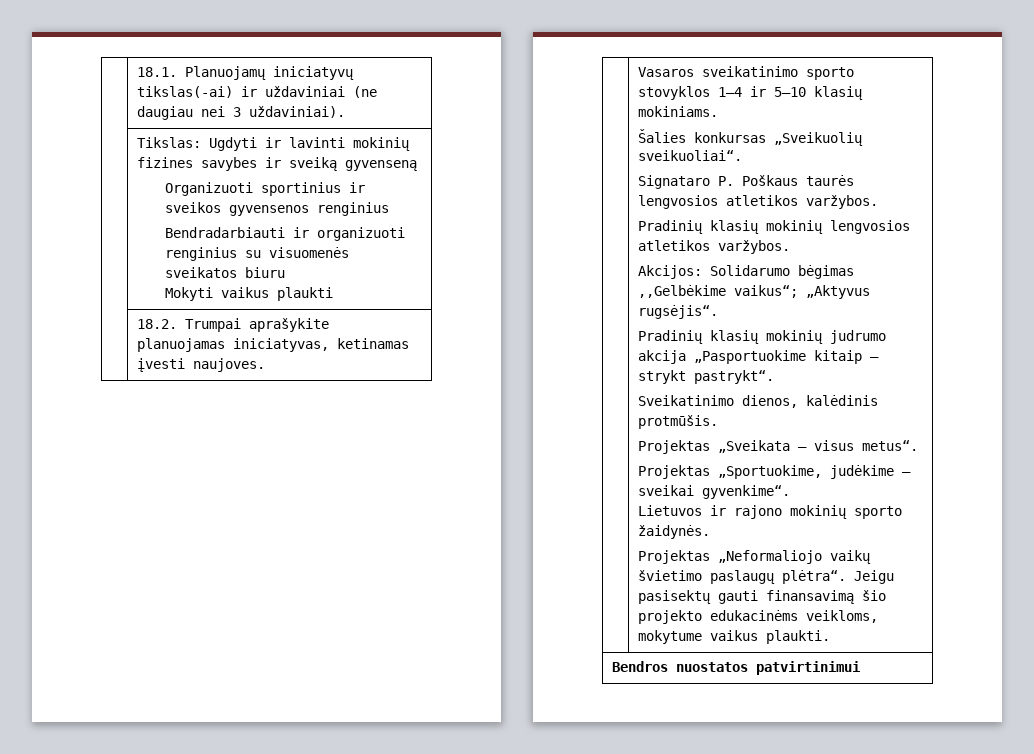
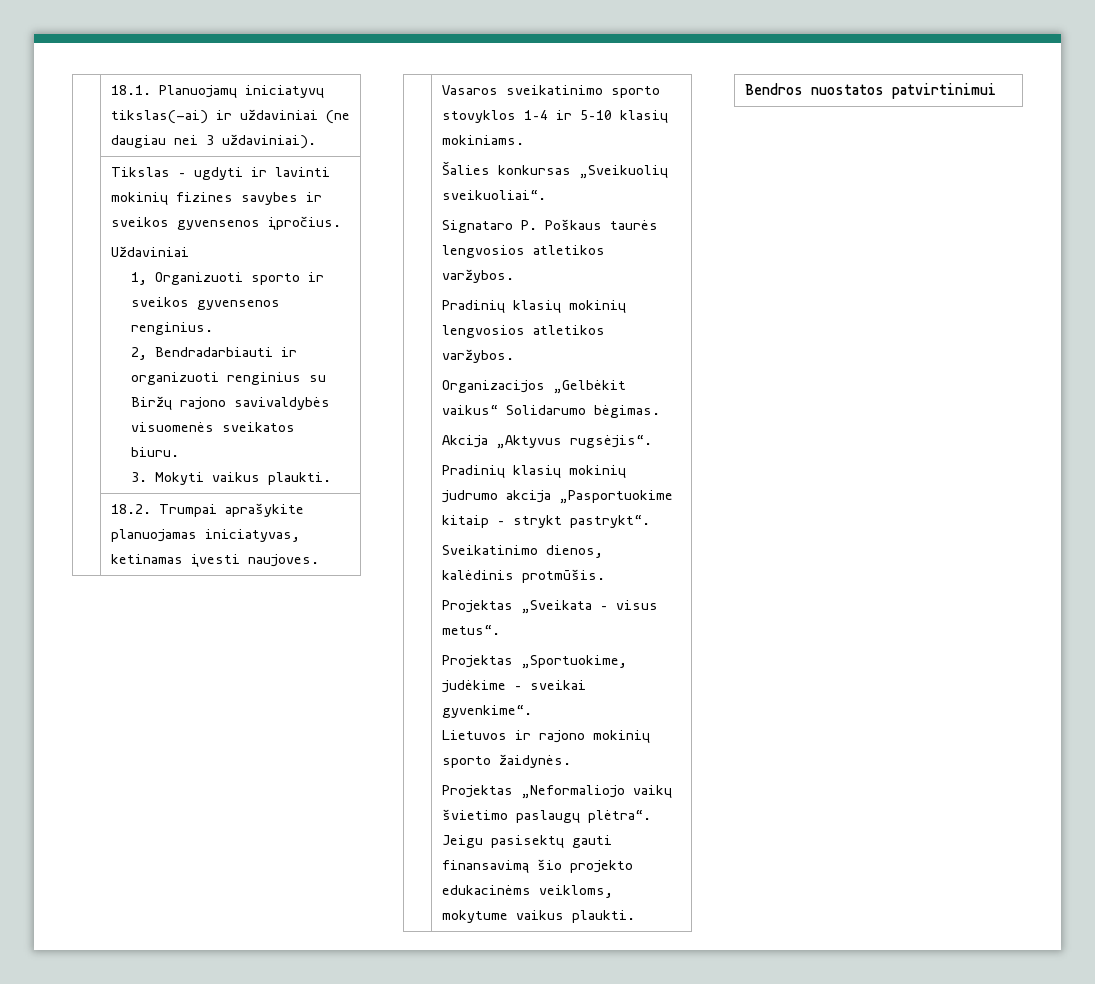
[137,137,258,151] Tikslas: Ugdyti -> [110,167,243,180] Tikslas – ugdyti
[289,157,418,171] [165,182,366,196] [165,202,390,216] sveiką gyvenseną // Organizuoti sportinius ir sveikos gyvensenos renginius // -> [110,216,341,231] [110,246,189,257] [130,272,324,285] [130,297,280,310] [130,322,213,335] [130,347,147,360] sveikos gyvensenos įpročius. // Uždaviniai // 1, Organizuoti sporto ir sveikos gyvensenos renginius. // 2,
[269,247,350,258] [165,267,286,278] visuomenės sveikatos biuru // -> [130,396,330,411] [130,422,295,432] [130,447,179,457] [130,472,147,482] Biržų rajono savivaldybės visuomenės sveikatos biuru. // 3.
[277,287,334,301] plaukti -> [267,472,331,485] plaukti.
[638,265,855,279] [638,285,799,298] Akcijos: Solidarumo bėgimas ,,Gelbėkime vaikus“; -> [441,380,626,394] [441,405,660,418] [441,435,488,448] Organizacijos „Gelbėkit vaikus“ Solidarumo bėgimas. // Akcija

